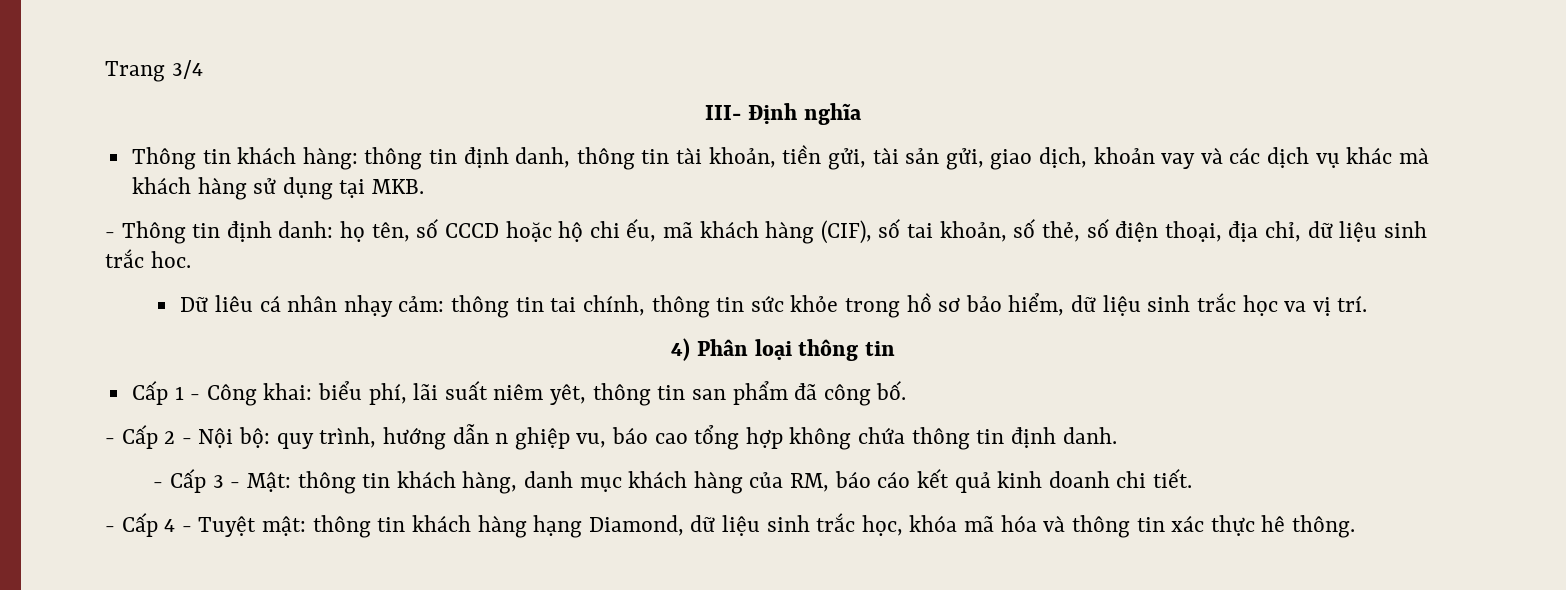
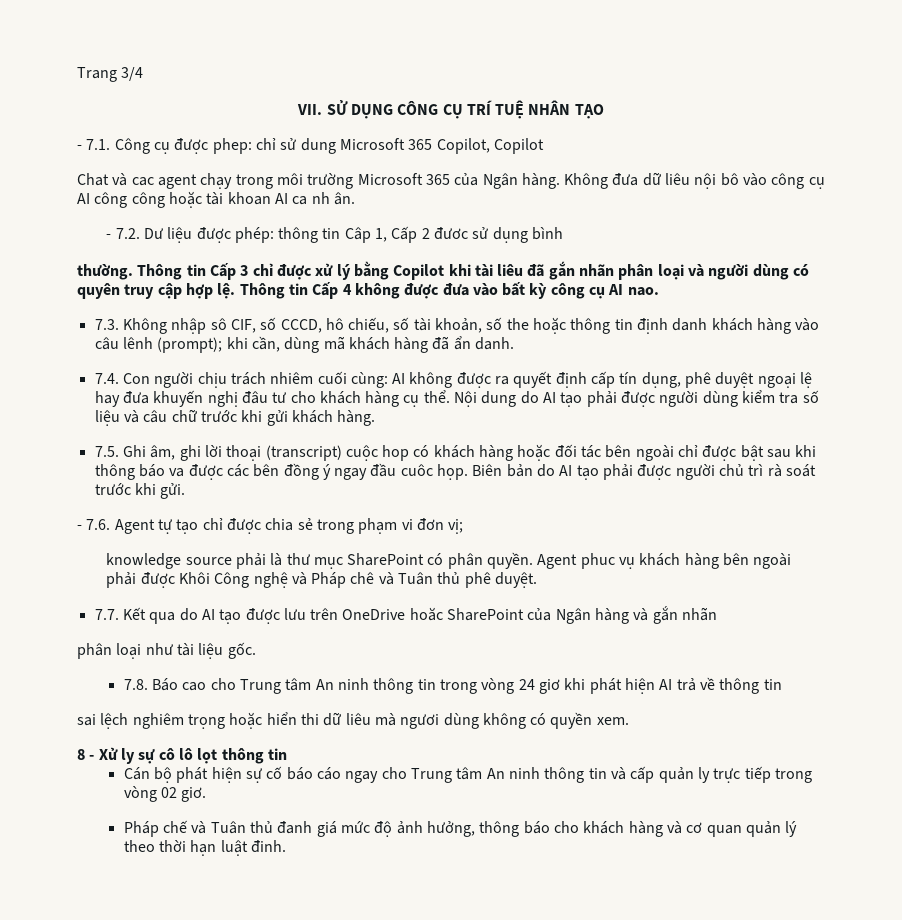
[705,103,862,125] [131,145,1429,170] [131,177,425,200] [105,219,1427,244] [105,249,191,268] [180,293,1368,318] [671,338,895,361] [131,381,907,406] [105,424,1117,450] [153,469,1192,494] [105,513,1355,538] III- Định nghĩa // Thông tin khách hàng: thông tin định danh, thông tin tài khoản, tiền gửi, tài sản gửi, giao dịch, khoản vay và các dịch vụ khác mà khách hàng sử dụng tại MKB. // - Thông tin định danh: họ tên, số CCCD hoặc hộ chi ếu, mã khách hàng (CIF), số tai khoản, số thẻ, số điện thoại, địa chỉ, dữ liệu sinh trắc hoc. // Dữ liêu cá nhân nhạy cảm: thông tin tai chính, thông tin sức khỏe trong hồ sơ bảo hiểm, dữ liệu sinh trắc học va vị trí. // 4) Phân loại thông tin // Cấp 1 - Công khai: biểu phí, lãi suất niêm yêt, thông tin san phẩm đã công bố. // - Cấp 2 - Nội bộ: quy trình, hướng dẫn n ghiệp vu, báo cao tổng hợp không chứa thông tin định danh. // - Cấp 3 - Mật: thông tin khách hàng, danh mục khách hàng của RM, báo cáo kết quả kinh doanh chi tiết. // - Cấp 4 - Tuyệt mật: thông tin khách hàng hạng Diamond, dữ liệu sinh trắc học, khóa mã hóa và thông tin xác thực hê thông. -> [297,100,604,119] [77,138,544,154] [77,172,825,189] [77,191,355,208] [106,226,564,243] [77,261,810,280] [77,282,659,299] [94,317,820,334] [94,336,515,353] [94,371,813,388] [94,390,819,407] [94,409,376,426] [94,444,817,461] [94,463,816,480] [94,483,186,499] [77,518,464,534] [106,552,792,569] [106,572,538,588] [94,606,718,624] [77,642,256,659] [123,677,782,694] [77,712,629,729] [77,747,287,764] [123,766,812,783] [123,786,207,802] [123,820,798,837] [123,840,287,856] VII. SỬ DỤNG CÔNG CỤ TRÍ TUỆ NHÂN TẠO // - 7.1. Công cụ được phep: chỉ sử dung Microsoft 365 Copilot, Copilot // Chat và cac agent chạy trong môi trường Microsoft 365 của Ngân hàng. Không đưa dữ liêu nội bô vào công cụ AI công công hoặc tài khoan AI ca nh ân. // - 7.2. Dư liệu được phép: thông tin Câp 1, Cấp 2 đươc sử dụng bình // thường. Thông tin Cấp 3 chỉ được xử lý bằng Copilot khi tài liêu đã gắn nhãn phân loại và người dùng có quyên truy cập hợp lệ. Thông tin Cấp 4 không được đưa vào bất kỳ công cụ AI nao. // 7.3. Không nhập sô CIF, số CCCD, hô chiếu, số tài khoản, số the hoặc thông tin định danh khách hàng vào câu lênh (prompt); khi cần, dùng mã khách hàng đã ẩn danh. // 7.4. Con người chịu trách nhiêm cuối cùng: AI không được ra quyết định cấp tín dụng, phê duyệt ngoại lệ hay đưa khuyến nghị đâu tư cho khách hàng cụ thể. Nội dung do AI tạo phải được người dùng kiểm tra số liệu và câu chữ trước khi gửi khách hàng. // 7.5. Ghi âm, ghi lời thoại (transcript) cuộc hop có khách hàng hoặc đối tác bên ngoài chỉ được bật sau khi thông báo va được các bên đồng ý ngay đầu cuôc họp. Biên bản do AI tạo phải được người chủ trì rà soát trước khi gửi. // - 7.6. Agent tự tạo chỉ được chia sẻ trong phạm vi đơn vị; // knowledge source phải là thư mục SharePoint có phân quyền. Agent phuc vụ khách hàng bên ngoài phải được Khôi Công nghệ và Pháp chê và Tuân thủ phê duyệt. // 7.7. Kết qua do AI tạo được lưu trên OneDrive hoăc SharePoint của Ngân hàng và gắn nhãn // phân loại như tài liệu gốc. // 7.8. Báo cao cho Trung tâm An ninh thông tin trong vòng 24 giơ khi phát hiện AI trả về thông tin // sai lệch nghiêm trọng hoặc hiển thi dữ liêu mà ngươi dùng không có quyền xem. // 8 - Xử ly sự cô lô lọt thông tin // Cán bộ phát hiện sự cố báo cáo ngay cho Trung tâm An ninh thông tin và cấp quản ly trực tiếp trong vòng 02 giơ. // Pháp chế và Tuân thủ đanh giá mức độ ảnh hưởng, thông báo cho khách hàng và cơ quan quản lý theo thời hạn luật đinh.

